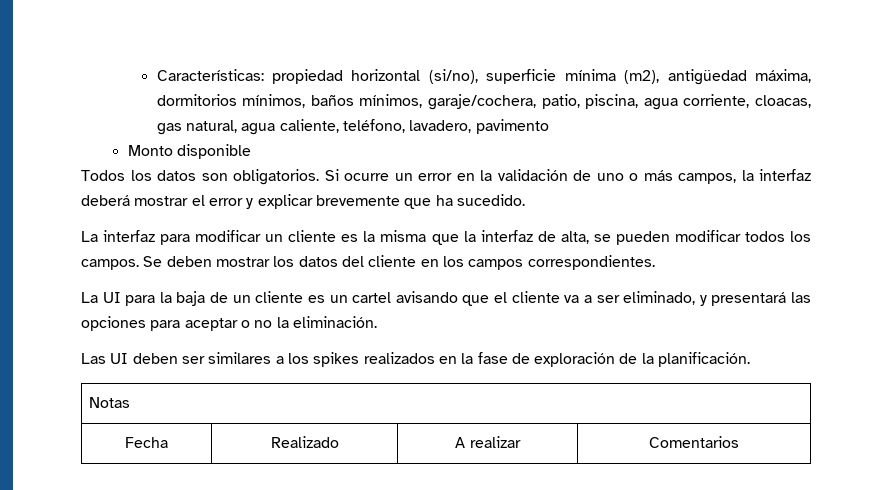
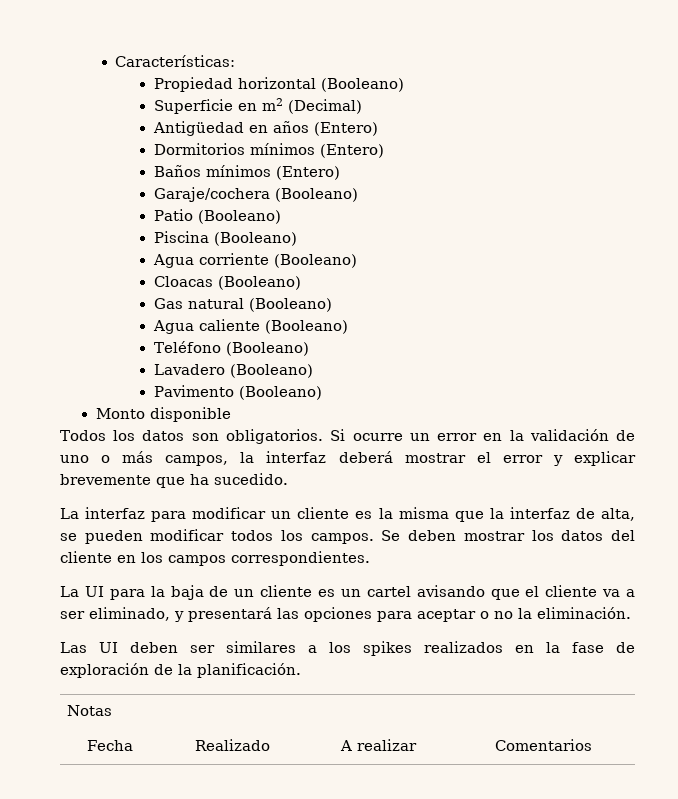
[272,69,811,85] [156,94,811,110] [156,119,549,135] propiedad horizontal (si/no), superficie mínima (m2), antigüedad máxima, dormitorios mínimos, baños mínimos, garaje/cochera, patio, piscina, agua corriente, cloacas, gas natural, agua caliente, teléfono, lavadero, pavimento -> [153,77,404,92] [153,98,362,114] [152,121,378,136] [153,143,384,158] [153,165,340,180] [153,187,358,202] [153,209,281,224] [153,231,297,246] [152,253,357,268] [153,276,301,290] [153,298,332,312] [152,319,348,334] [153,341,309,356] [153,364,313,378] [153,385,322,400] // Propiedad horizontal (Booleano) // Superficie en m2 (Decimal) // Antigüedad en años (Entero) // Dormitorios mínimos (Entero) // Baños mínimos (Entero) // Garaje/cochera (Booleano) // Patio (Booleano) // Piscina (Booleano) // Agua corriente (Booleano) // Cloacas (Booleano) // Gas natural (Booleano) // Agua caliente (Booleano) // Teléfono (Booleano) // Lavadero (Booleano) // Pavimento (Booleano)

